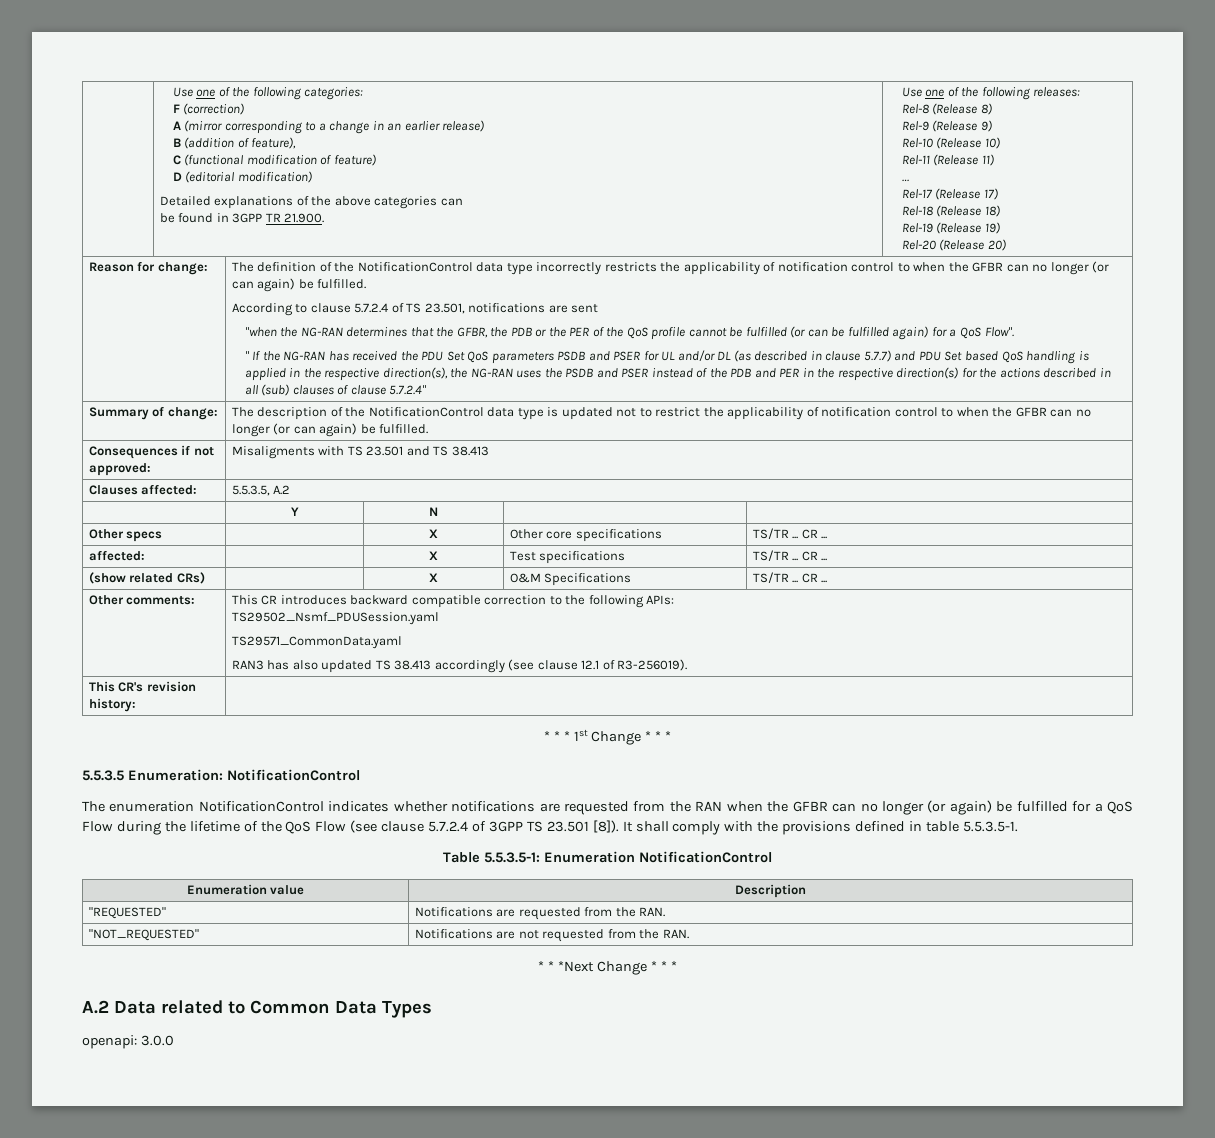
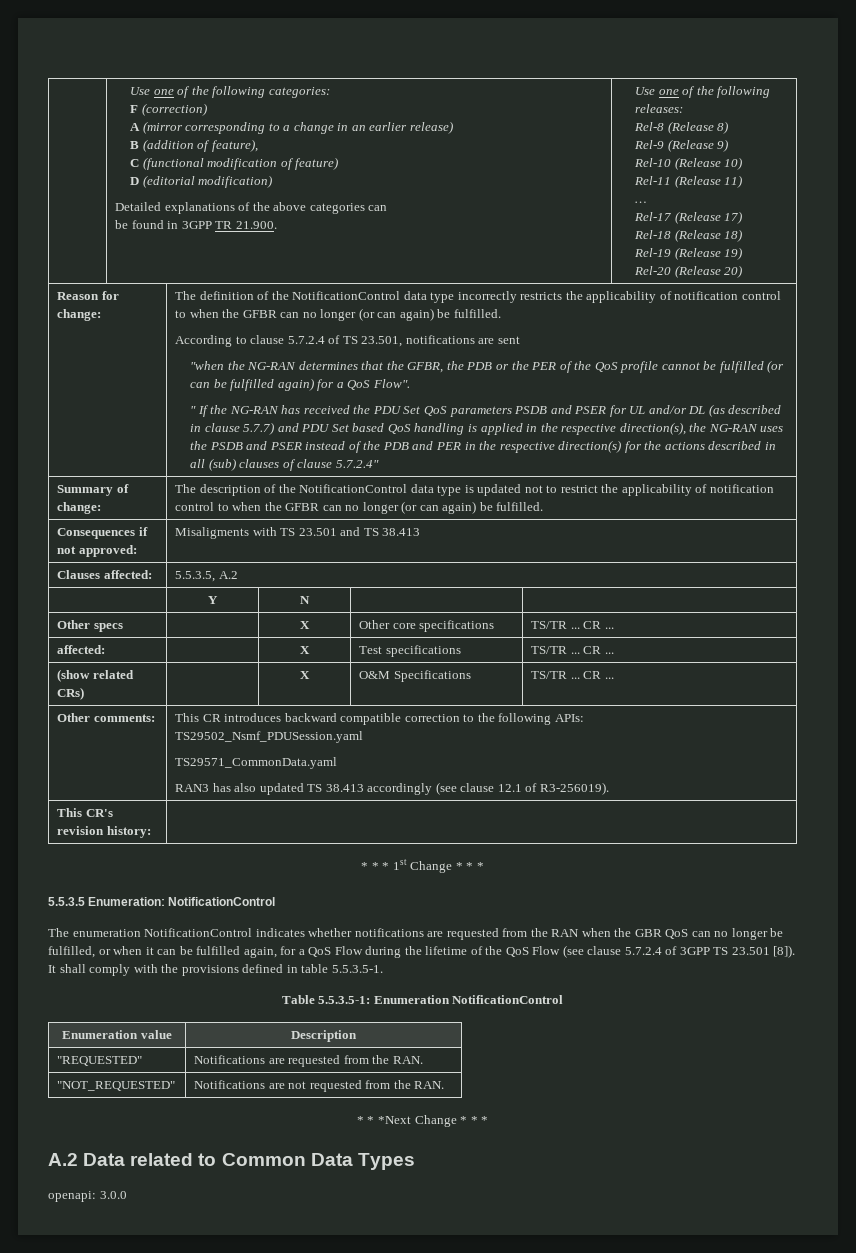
[792,800,1068,815] GFBR can no longer (or again) be fulfilled -> [634,928,784,940] [48,946,277,958] GBR QoS can no longer be fulfilled, or when it can be fulfilled again,

